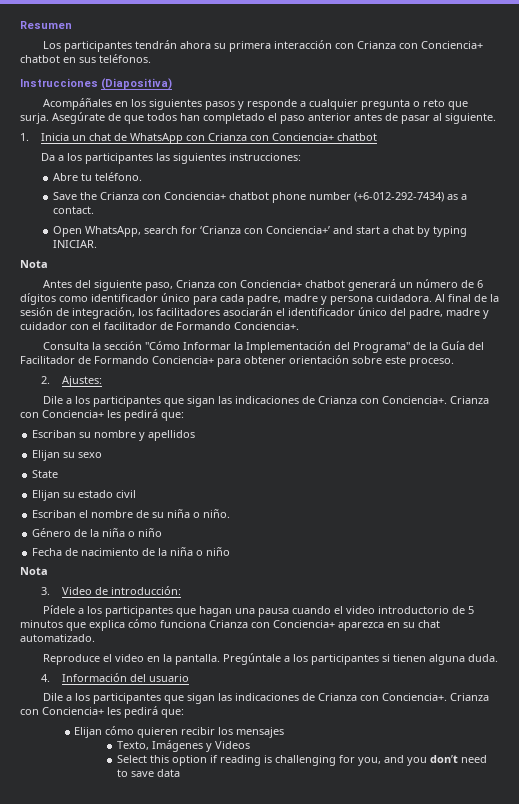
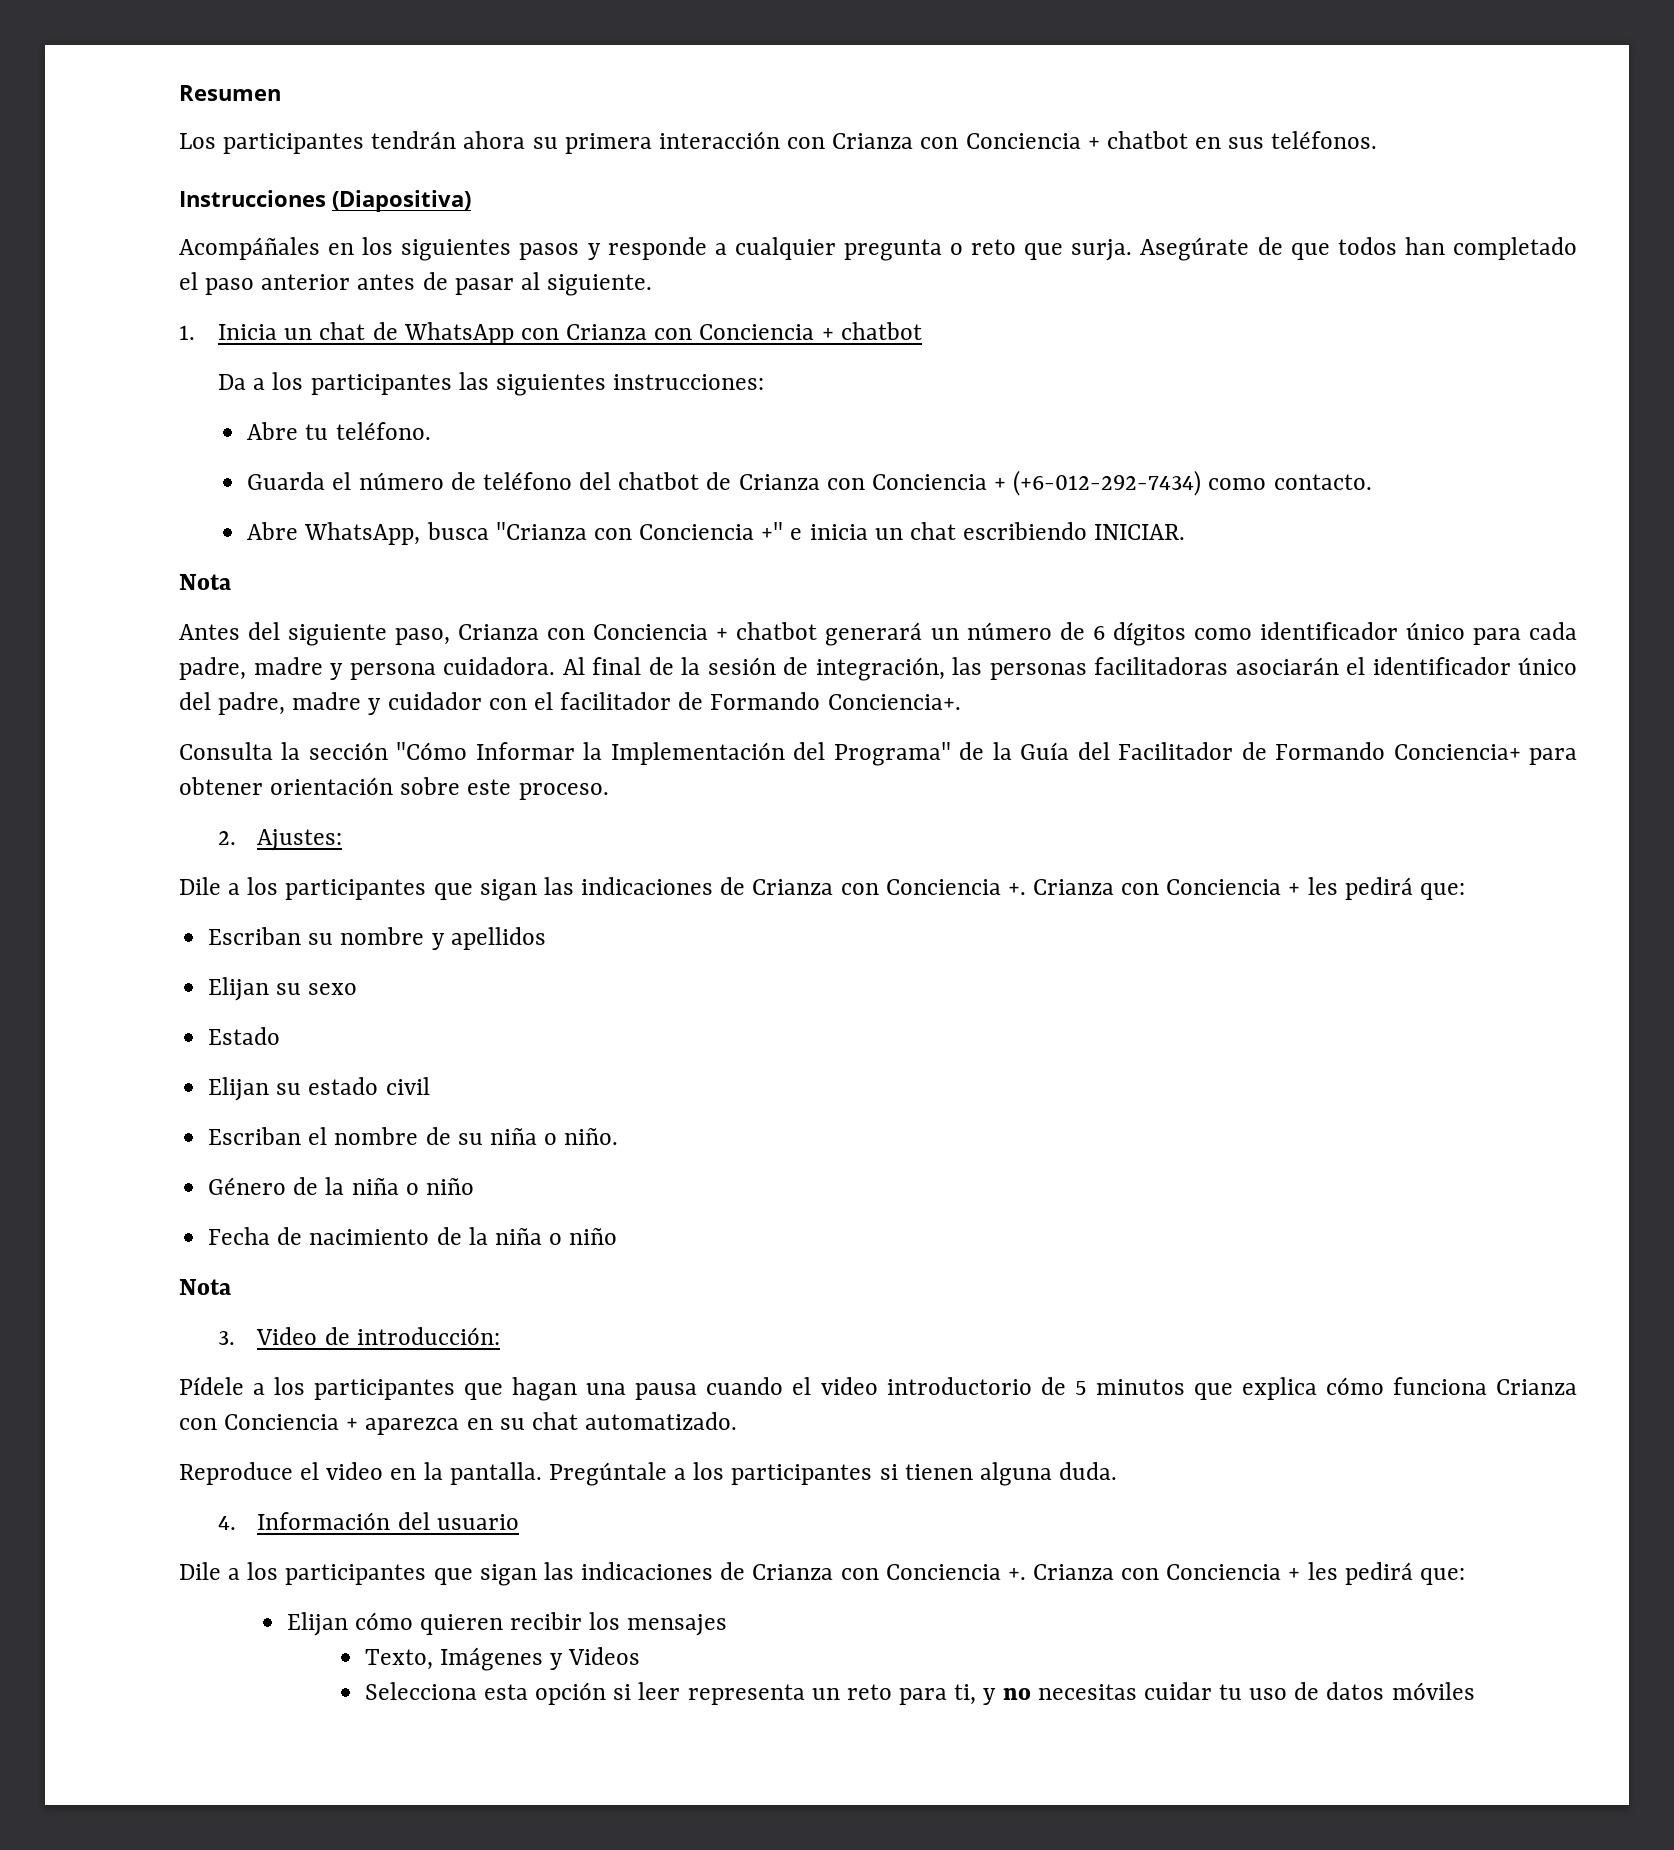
[420,41,483,49] Conciencia+ -> [965,133,1100,149] Conciencia +
[272,133,335,141] Conciencia+ -> [699,324,834,340] Conciencia +
[53,192,468,203] [53,206,95,214] [53,226,468,237] Save the Crianza con Conciencia+ chatbot phone number (+6-012-292-7434) as a contact. // Open WhatsApp, search for ‘Crianza con Conciencia+’ and start a chat by typing -> [247,470,1372,496] [247,522,1088,545] Guarda el número de teléfono del chatbot de Crianza con Conciencia + (+6-012-292-7434) como contacto. // Abre WhatsApp, busca "Crianza con Conciencia +" e inicia un chat escribiendo
[239,280,302,288] Conciencia+ -> [593,624,729,640] Conciencia +
[138,308,220,316] los facilitadores -> [952,657,1228,680] las personas facilitadoras
[381,396,489,404] [20,410,104,418] Conciencia+. Crianza con Conciencia+ -> [885,879,1301,895] Conciencia +. Crianza con Conciencia +
[32,470,59,478] State -> [208,1027,281,1045] Estado
[273,620,335,628] Conciencia+ -> [224,1414,359,1430] Conciencia +
[381,693,489,701] [20,707,104,715] Conciencia+. Crianza con Conciencia+ -> [885,1564,1301,1580] Conciencia +. Crianza con Conciencia +
[116,755,487,766] [116,769,180,777] Select this option if reading is challenging for you, and you don’t need to save data -> [364,1682,1475,1705] Selecciona esta opción si leer representa un reto para ti, y no necesitas cuidar tu uso de datos móviles

